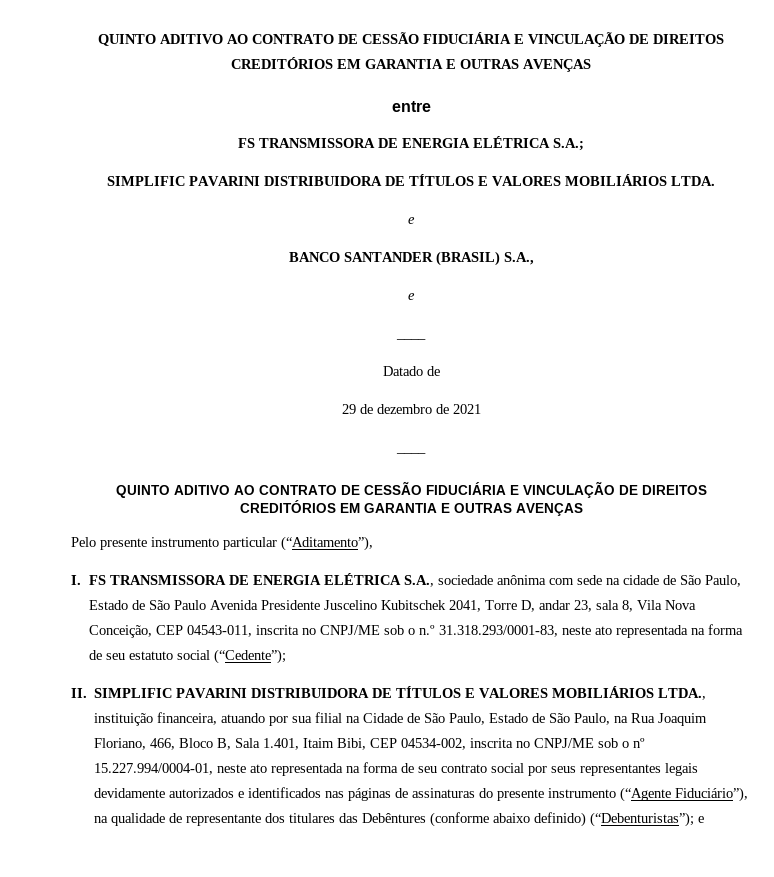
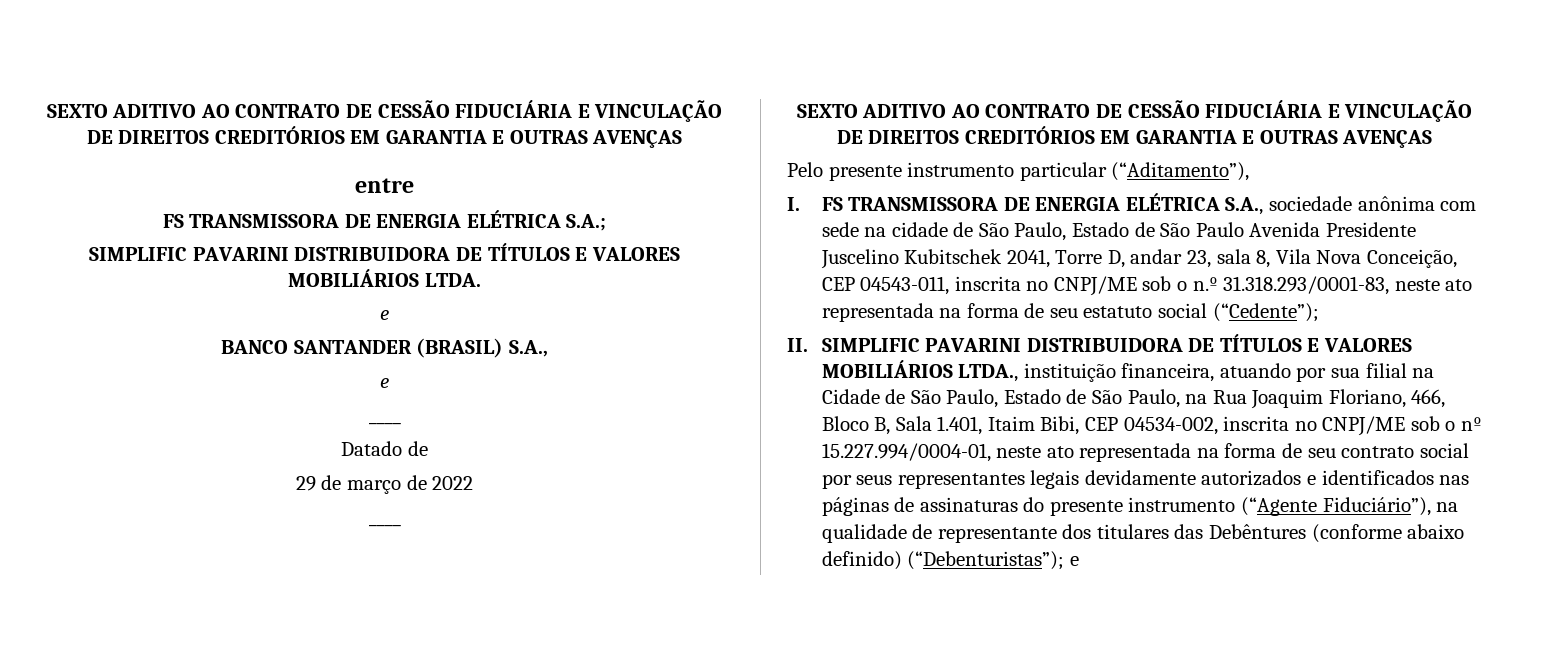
[98,34,156,46] QUINTO -> [46,104,108,118] SEXTO
[376,404,481,414] [396,452,426,454] [115,485,170,498] dezembro de 2021 // ____ // QUINTO -> [347,475,474,494] [368,524,401,527] [796,104,858,118] março de 2022 // ____ // SEXTO

